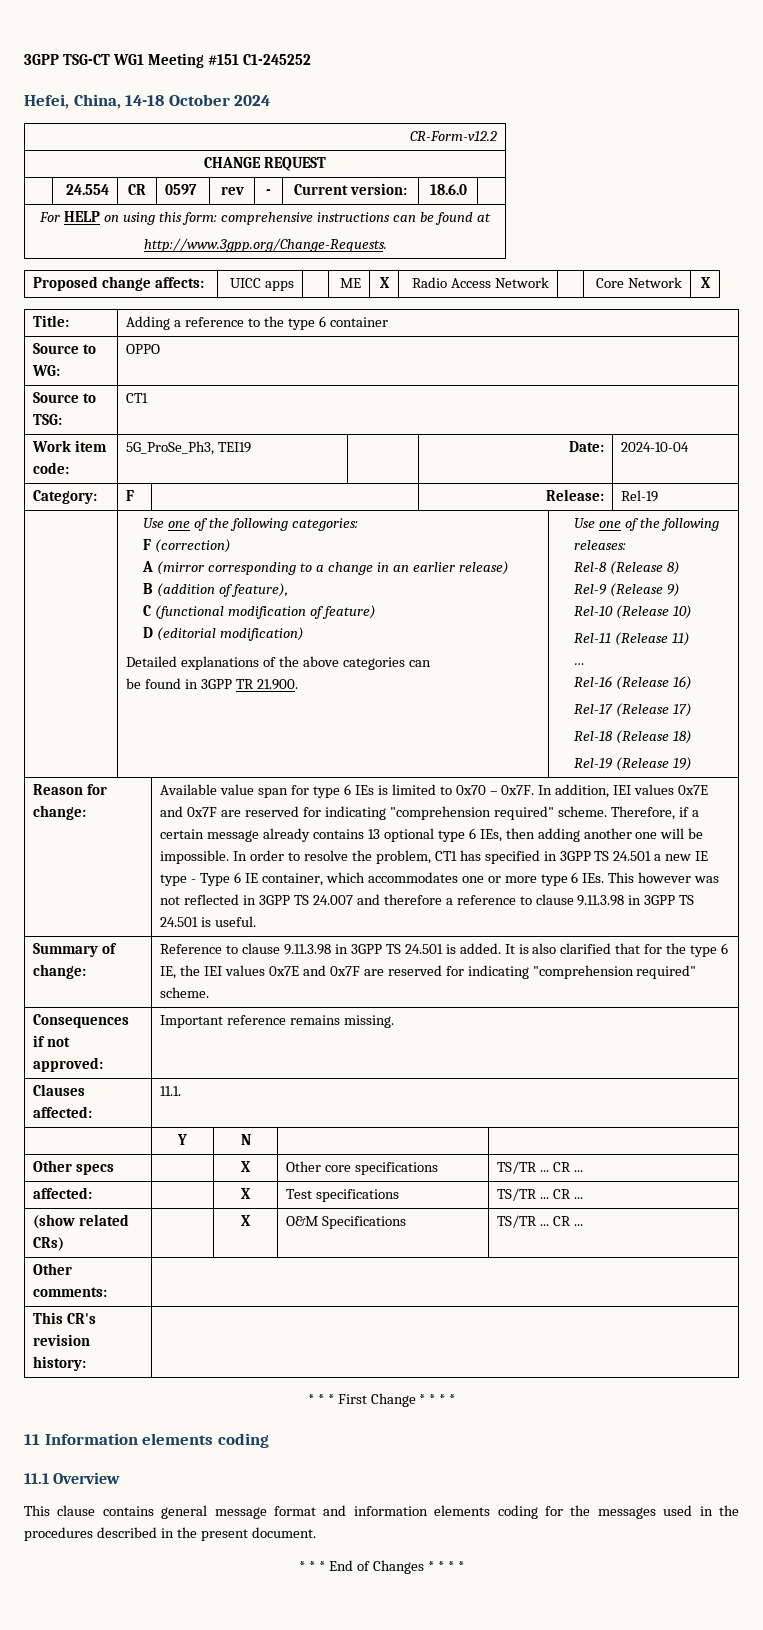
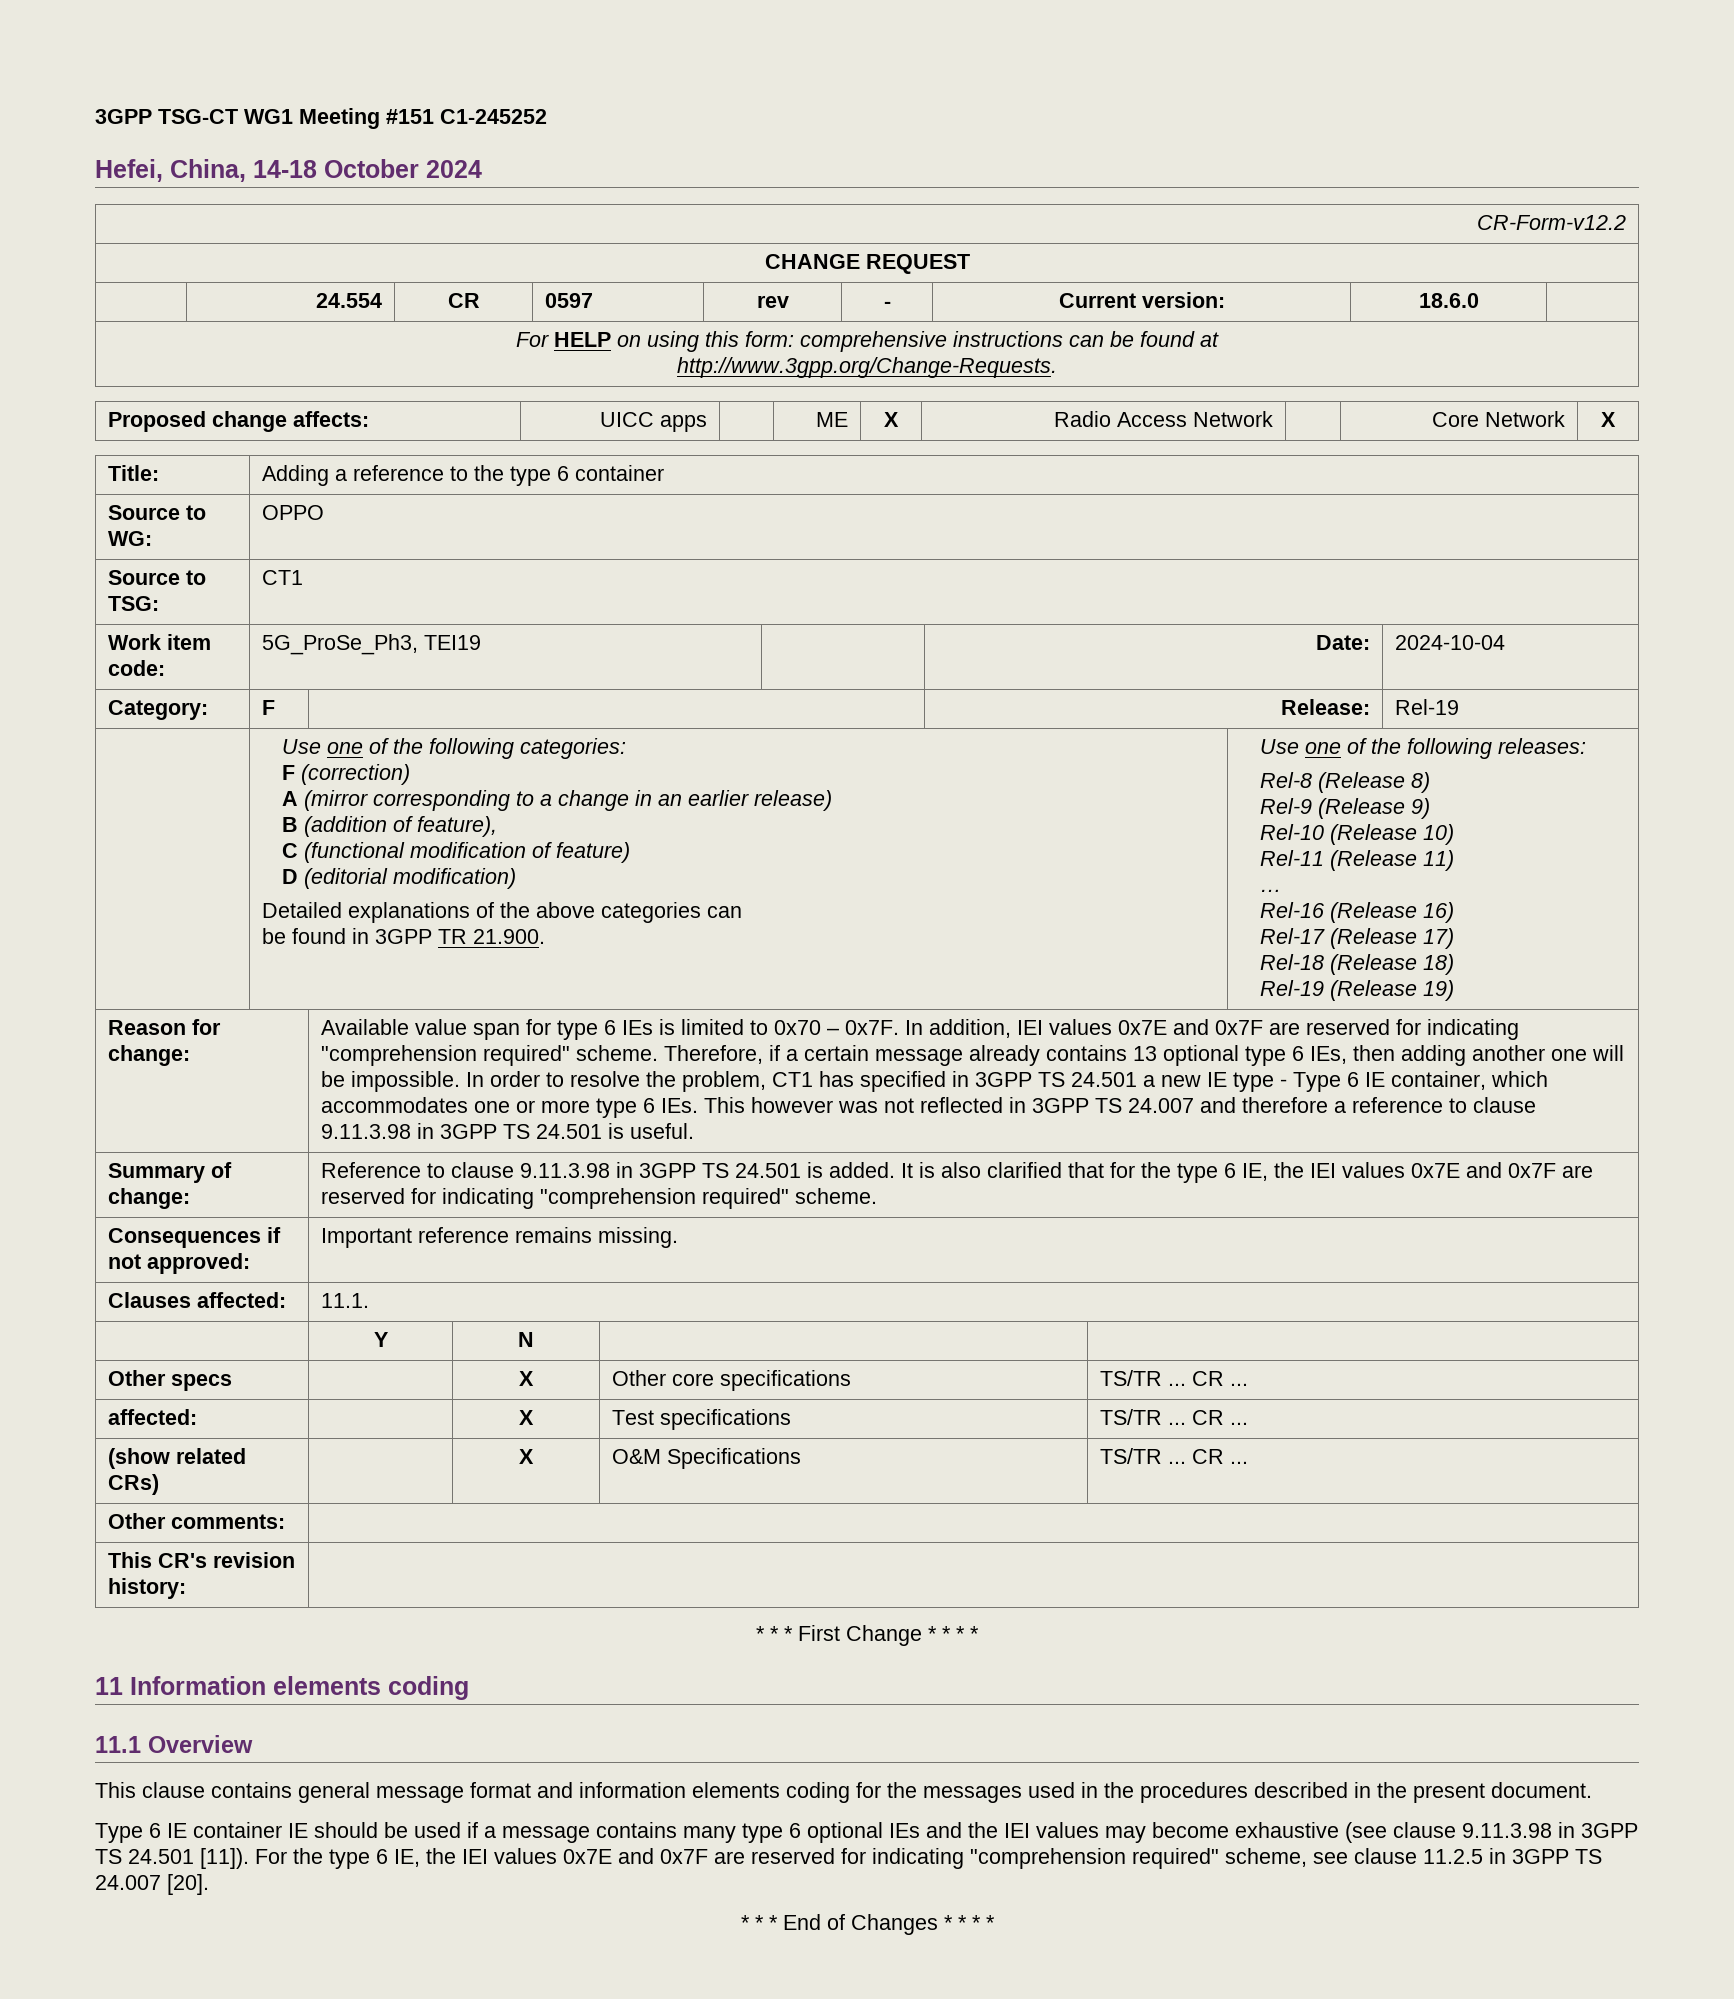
(316, 1532) none -> [95,1822,1638,1843] [95,1848,1602,1869] [95,1874,209,1895] // Type 6 IE container IE should be used if a message contains many type 6 optional IEs and the IEI values may become exhaustive (see clause 9.11.3.98 in 3GPP TS 24.501 [11]). For the type 6 IE, the IEI values 0x7E and 0x7F are reserved for indicating "comprehension required" scheme, see clause 11.2.5 in 3GPP TS 24.007 [20].

